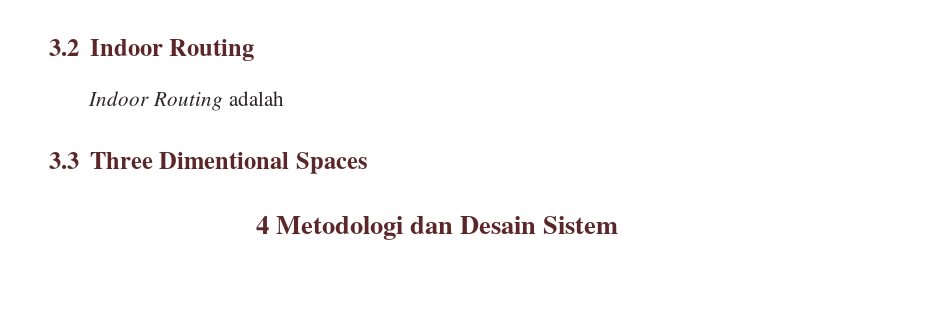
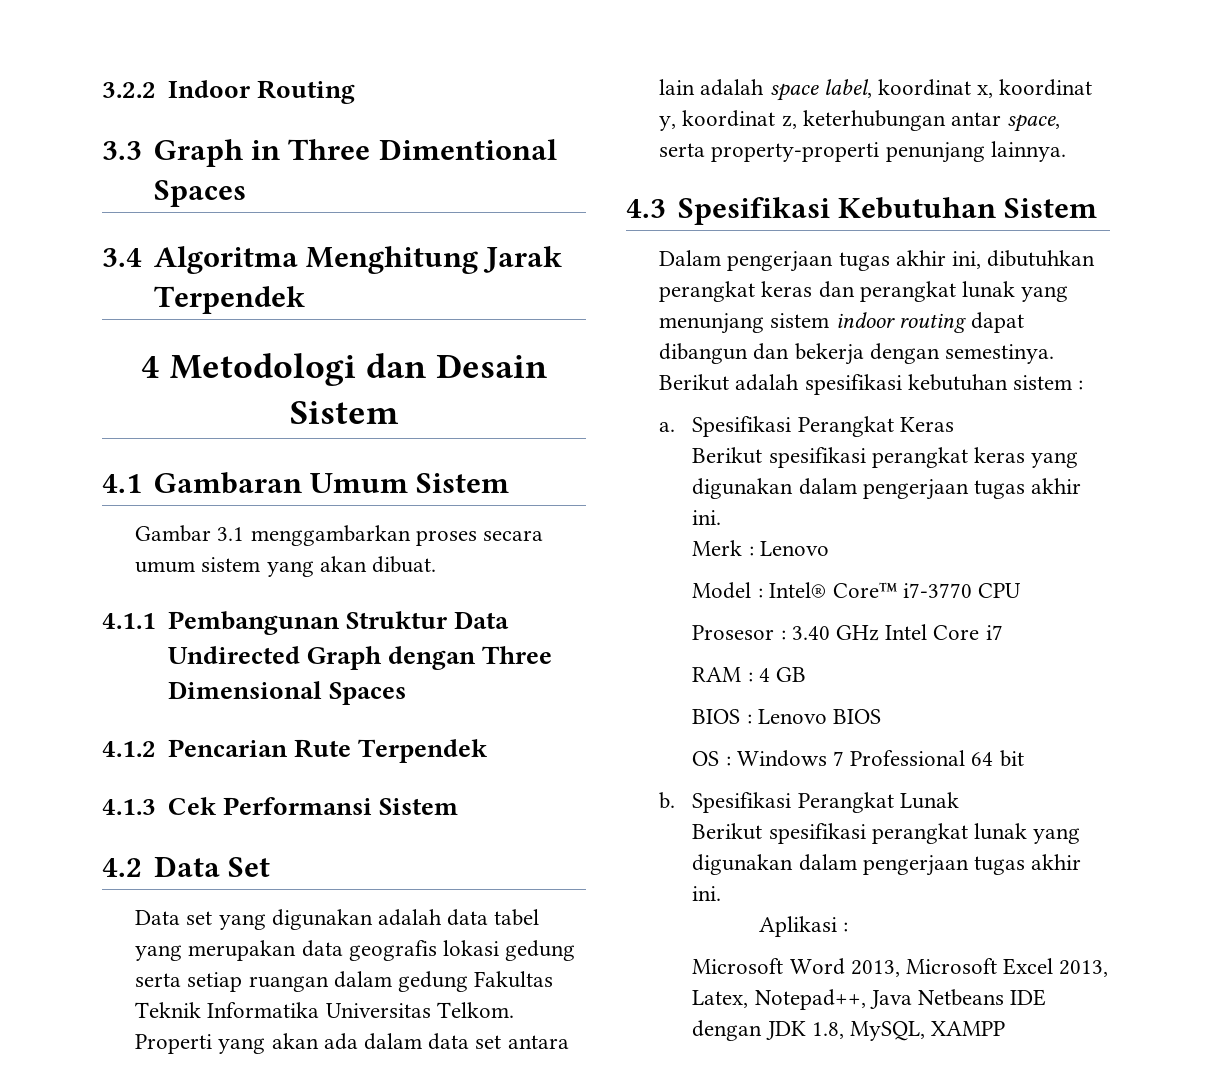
[49,39,255,61] [88,91,284,111] 3.2 Indoor Routing // Indoor Routing adalah -> [102,80,355,104] 3.2.2 Indoor Routing
(79, 160) none -> [153,139,280,167] Graph in
(368, 163) none -> [102,246,563,274] [153,286,305,314] // 3.4 Algoritma Menghitung Jarak Terpendek
(619, 225) none -> [102,472,510,494] [135,525,543,546] [135,556,436,577] [102,611,509,635] [167,646,552,670] [167,681,406,705] [102,739,488,763] [102,797,458,815] [102,856,270,877] [135,909,540,930] [135,940,576,961] [135,971,554,992] [135,1002,514,1018] [135,1033,569,1054] [659,79,1093,101] [659,110,1061,132] [659,141,1066,163] [626,197,1098,225] [659,250,1096,272] [659,281,1069,302] [659,312,1024,334] [659,343,1054,365] [659,374,1084,395] [659,416,954,437] [692,447,1079,468] [692,478,1082,500] [692,510,722,525] [692,540,829,556] [692,582,1022,599] [692,624,1003,641] [692,667,806,682] [692,709,881,724] [692,750,1024,767] [659,792,959,813] [692,823,1081,844] [692,854,1082,876] [692,886,722,901] [758,916,848,937] [692,958,1109,977] [692,989,1047,1010] [692,1020,1006,1041] // 4.1 Gambaran Umum Sistem // Gambar 3.1 menggambarkan proses secara umum sistem yang akan dibuat. // 4.1.1 Pembangunan Struktur Data Undirected Graph dengan Three Dimensional Spaces // 4.1.2 Pencarian Rute Terpendek // 4.1.3 Cek Performansi Sistem // 4.2 Data Set // Data set yang digunakan adalah data tabel yang merupakan data geografis lokasi gedung serta setiap ruangan dalam gedung Fakultas Teknik Informatika Universitas Telkom. Properti yang akan ada dalam data set antara lain adalah space label, koordinat x, koordinat y, koordinat z, keterhubungan antar space, serta property-properti penunjang lainnya. // 4.3 Spesifikasi Kebutuhan Sistem // Dalam pengerjaan tugas akhir ini, dibutuhkan perangkat keras dan perangkat lunak yang menunjang sistem indoor routing dapat dibangun dan bekerja dengan semestinya. Berikut adalah spesifikasi kebutuhan sistem : // a. Spesifikasi Perangkat Keras // Berikut spesifikasi perangkat keras yang digunakan dalam pengerjaan tugas akhir ini. // Merk : Lenovo // Model : Intel® Core™ i7-3770 CPU // Prosesor : 3.40 GHz Intel Core i7 // RAM : 4 GB // BIOS : Lenovo BIOS // OS : Windows 7 Professional 64 bit // b. Spesifikasi Perangkat Lunak // Berikut spesifikasi perangkat lunak yang digunakan dalam pengerjaan tugas akhir ini. // Aplikasi : // Microsoft Word 2013, Microsoft Excel 2013, Latex, Notepad++, Java Netbeans IDE dengan JDK 1.8, MySQL, XAMPP

